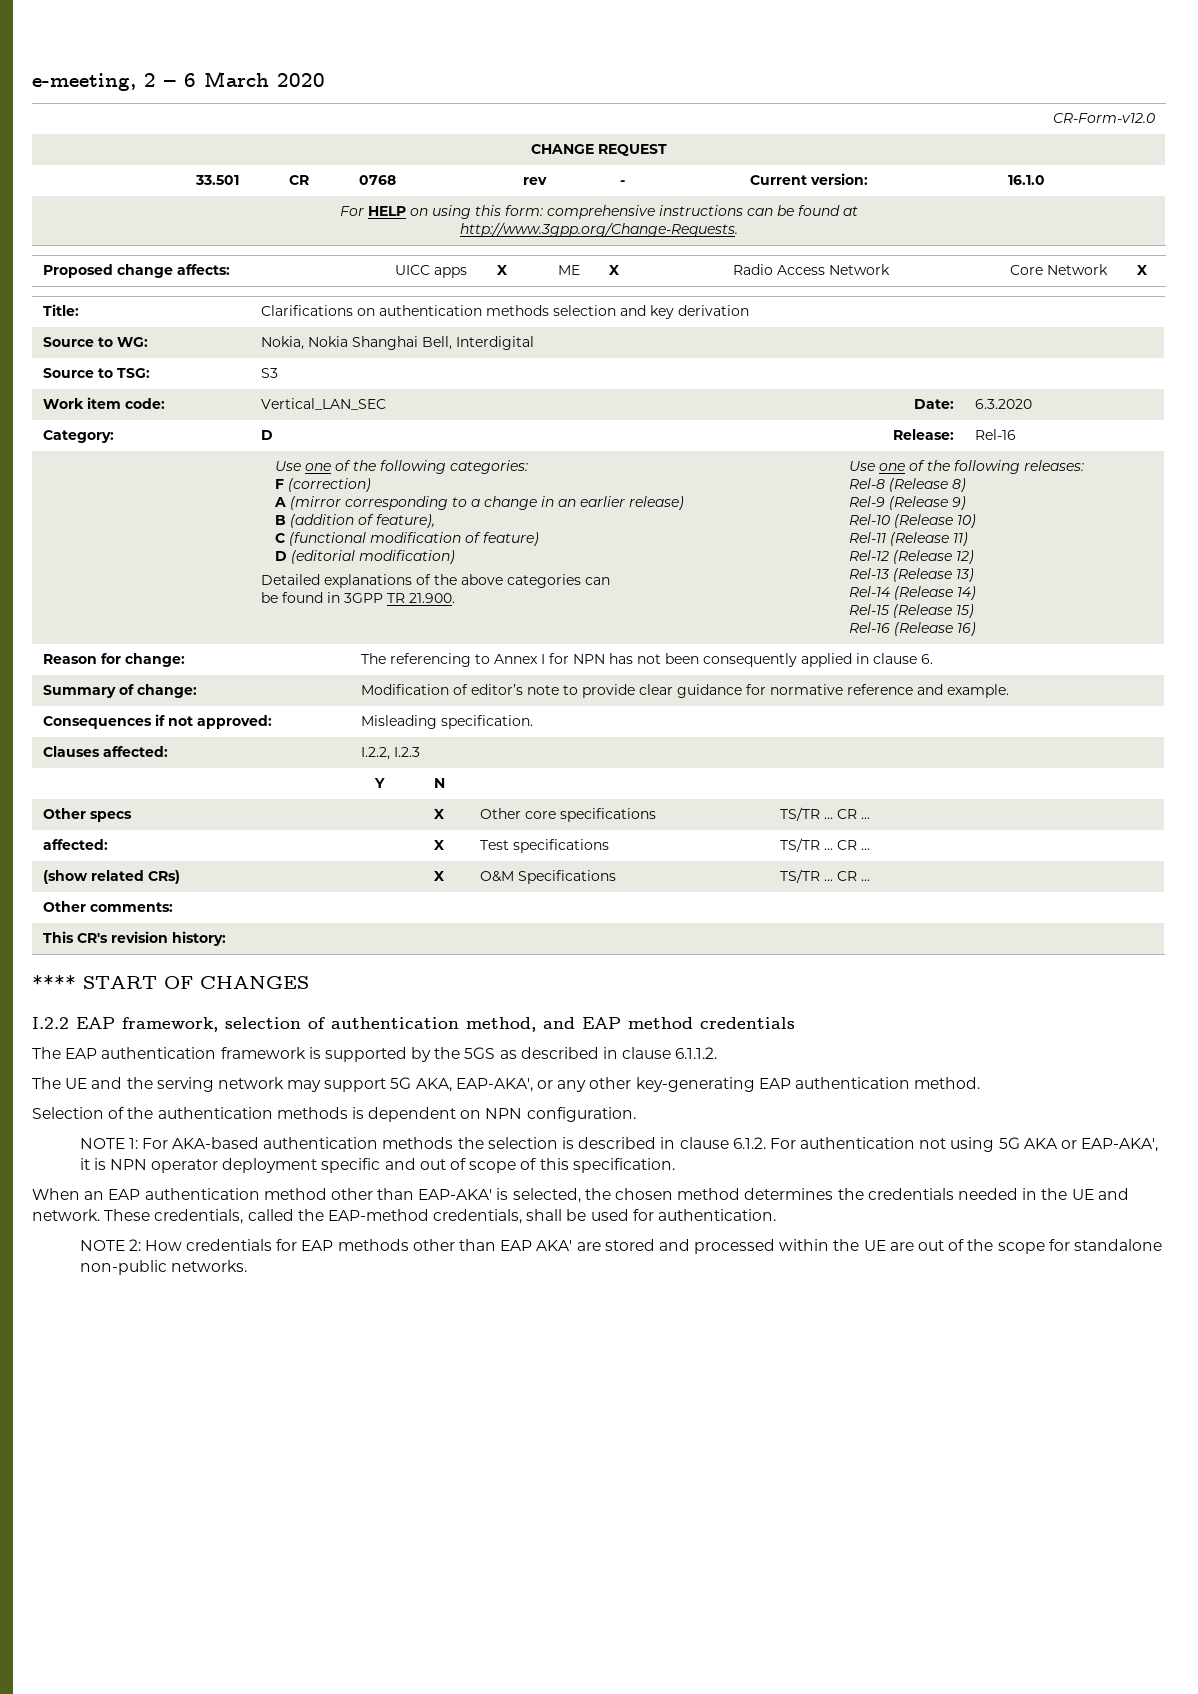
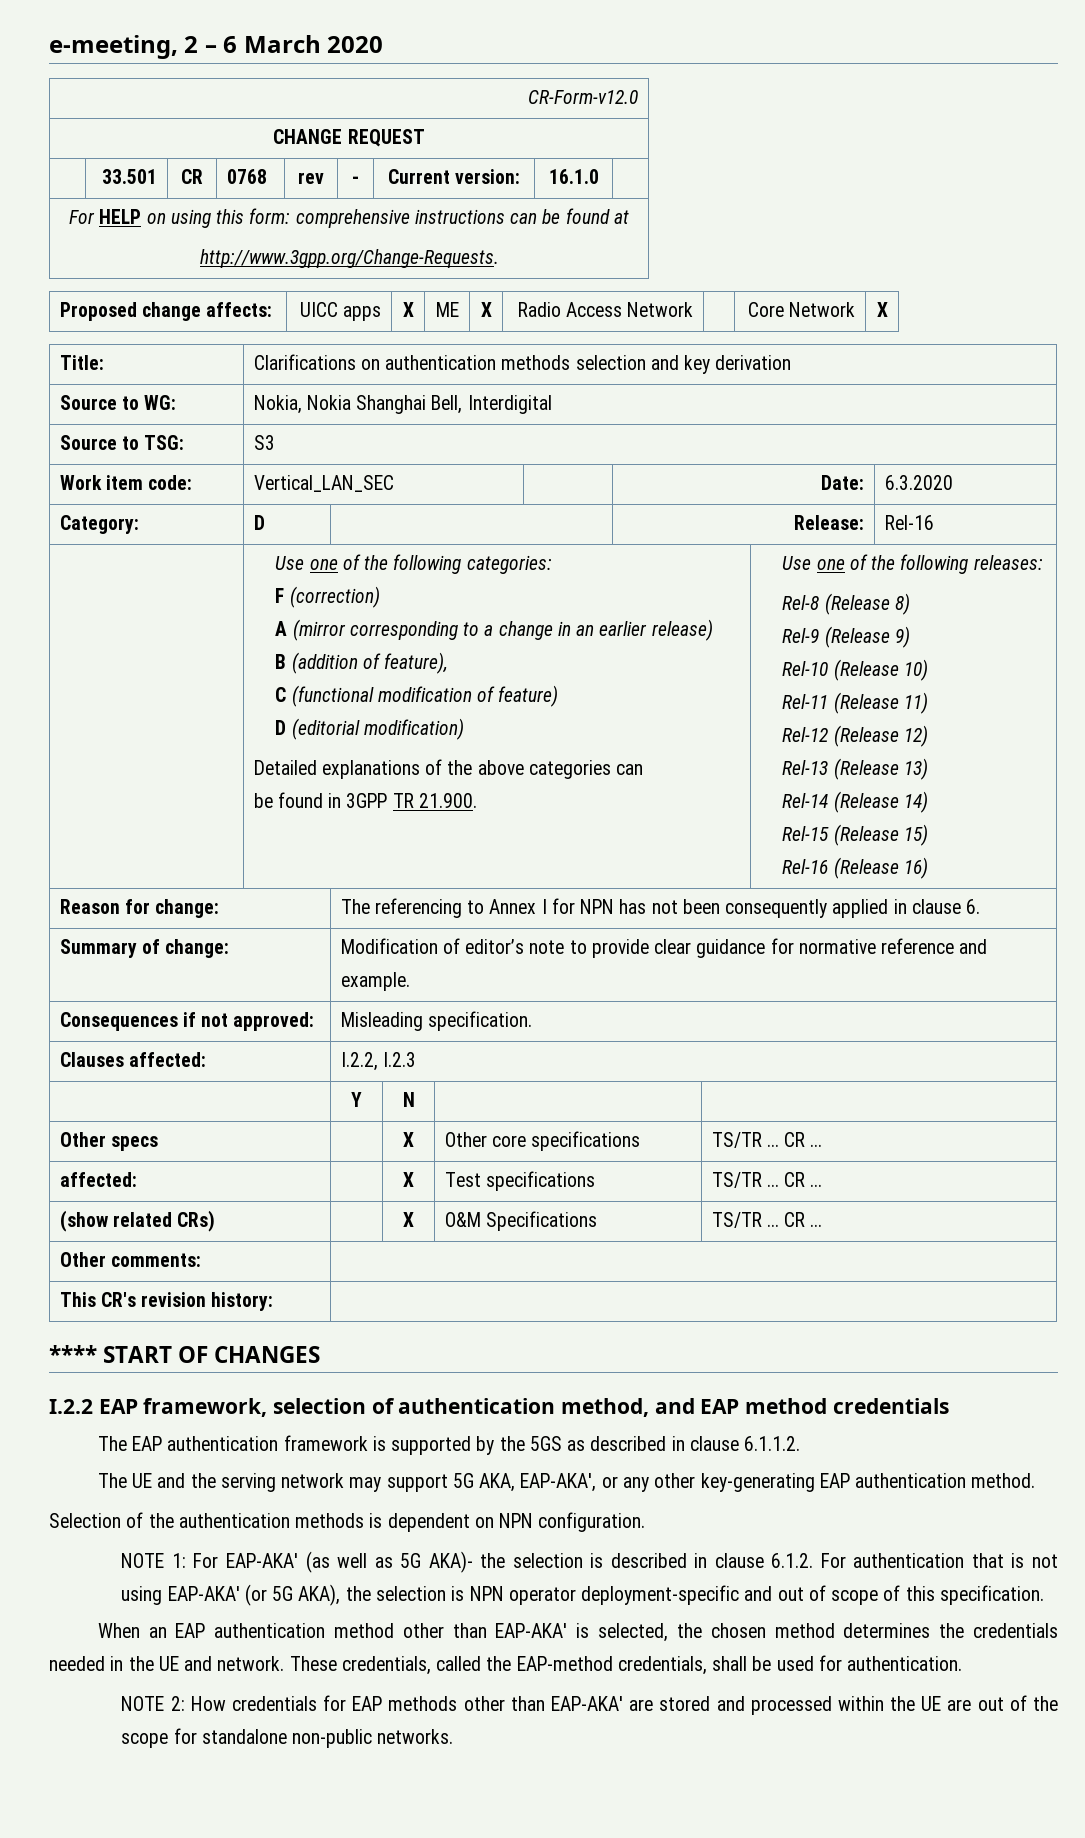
[172,1137,454,1149] AKA-based authentication methods -> [225,1551,473,1573] EAP-AKA' (as well as 5G AKA)-
[919,1137,1159,1152] [79,1158,90,1170] not using 5G AKA or EAP-AKA', it -> [971,1553,1059,1568] [121,1584,446,1606] that is not using EAP-AKA' (or 5G AKA), the selection
[222,1158,381,1173] deployment specific -> [581,1585,740,1605] deployment-specific
[500,1240,573,1251] EAP AKA' -> [551,1696,624,1711] EAP-AKA'

